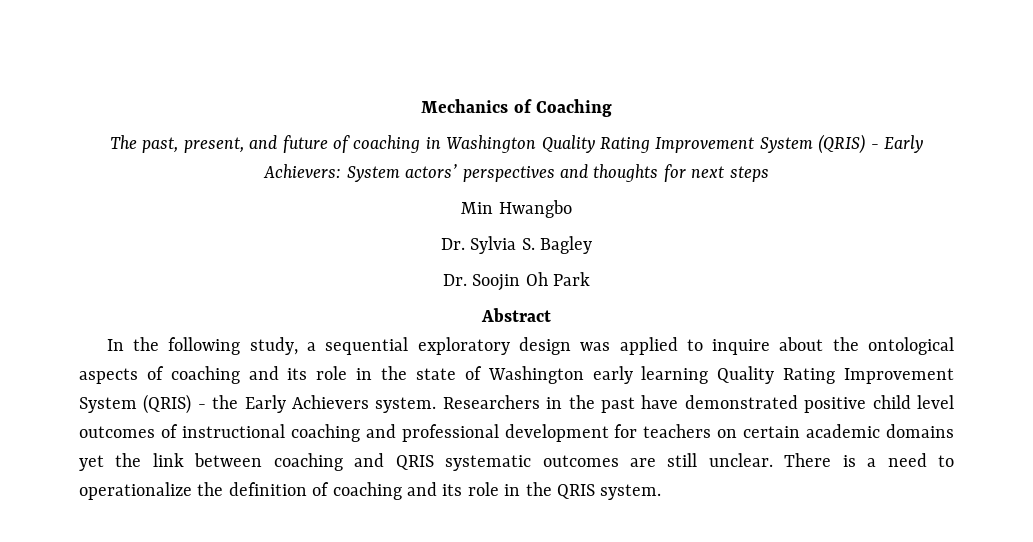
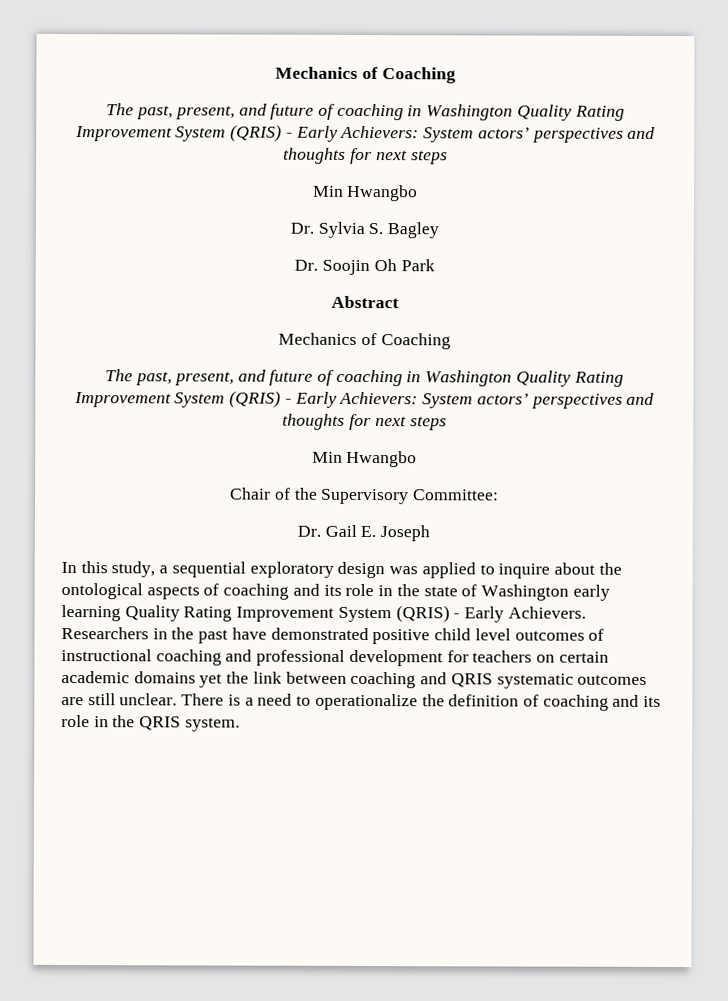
(551, 315) none -> [278,332,451,350] [105,369,624,387] [73,390,655,409] [282,413,447,431] [311,450,418,468] [230,487,499,505] [296,524,431,542] // Mechanics of Coaching // The past, present, and future of coaching in Washington Quality Rating Improvement System (QRIS) - Early Achievers: System actors’ perspectives and thoughts for next steps // Min Hwangbo // Chair of the Supervisory Committee: // Dr. Gail E. Joseph
[133,337,241,355] the following -> [80,561,108,574] this
[212,395,437,413] the Early Achievers system. -> [464,606,586,623] Early Achievers.

